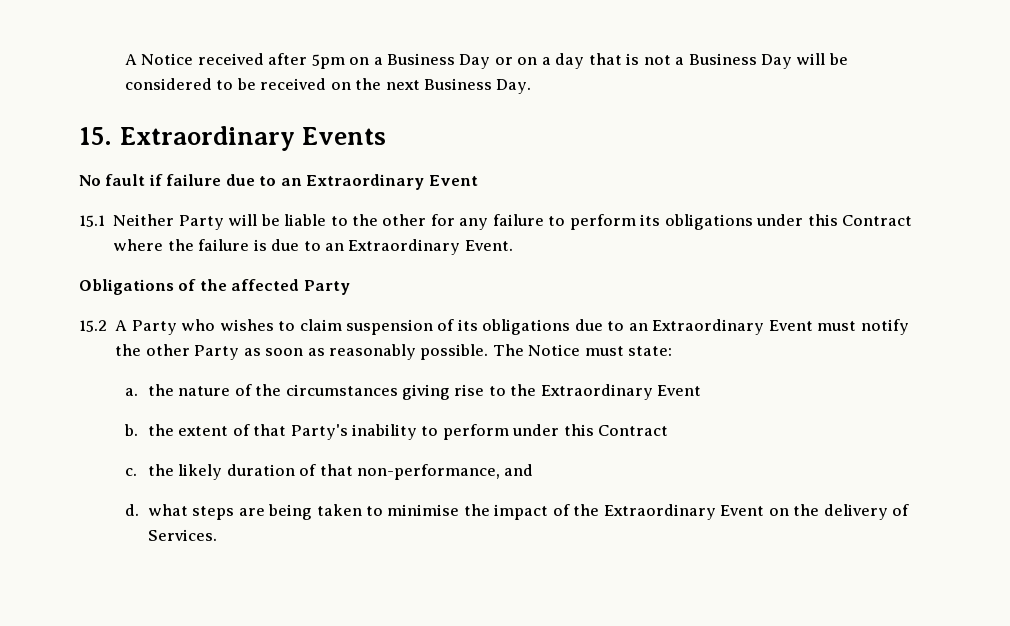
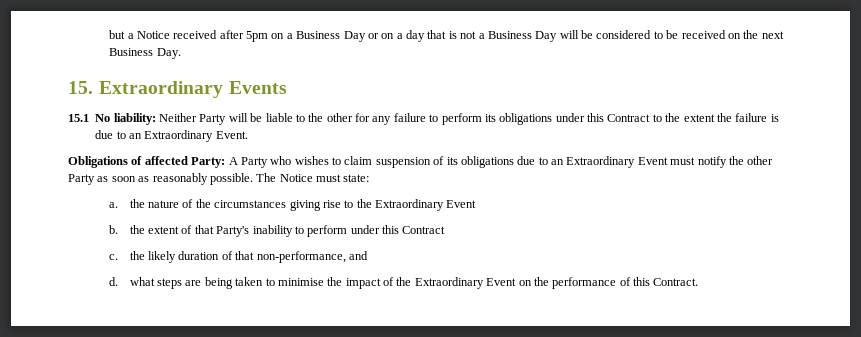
[124,54,137,65] A -> [109,30,134,39] but a
[79,174,478,190] [79,215,105,227] No fault if failure due to an Extraordinary Event // 15.1 -> [68,113,156,125] 15.1 No liability:
[113,239,164,251] where -> [652,113,715,122] to the extent
[199,279,350,295] [79,320,107,332] the affected Party // 15.2 -> [144,156,226,168] affected Party:
[823,504,910,520] [147,529,217,541] delivery of Services. -> [552,277,699,289] performance of this Contract.

